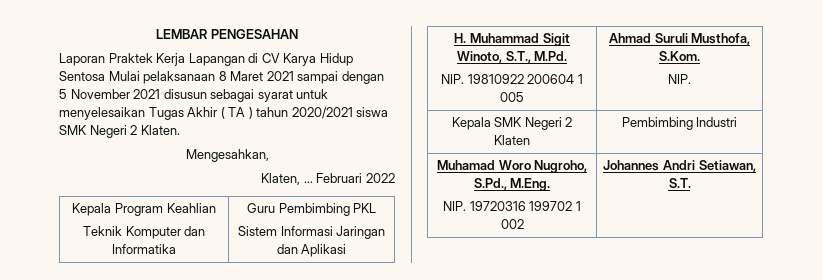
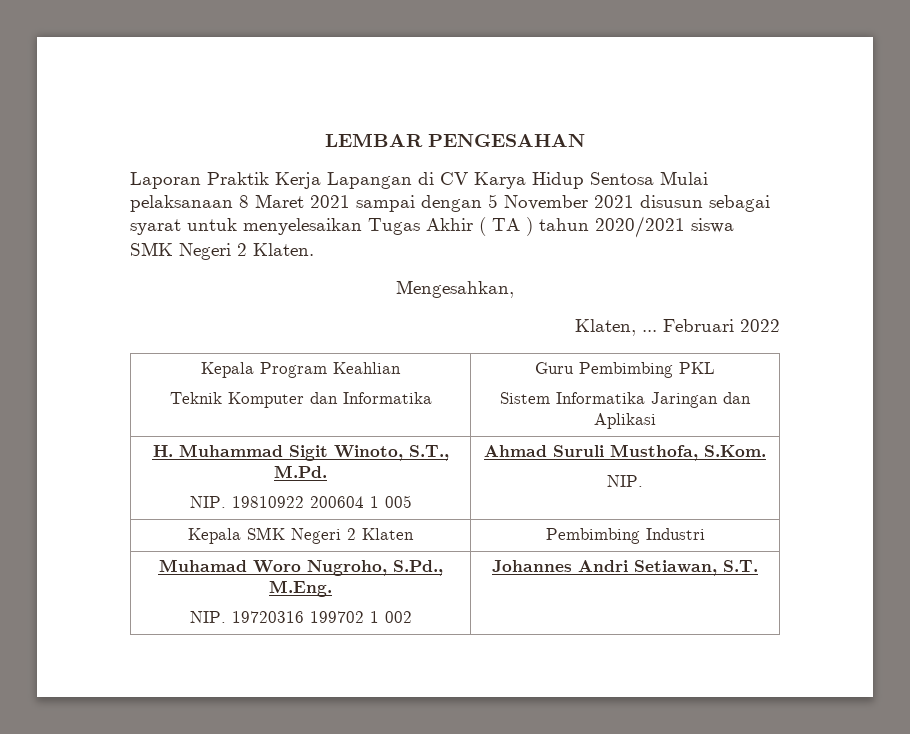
[108,53,153,63] Praktek -> [207,172,269,185] Praktik
[280,226,333,236] Informasi -> [556,392,645,404] Informatika

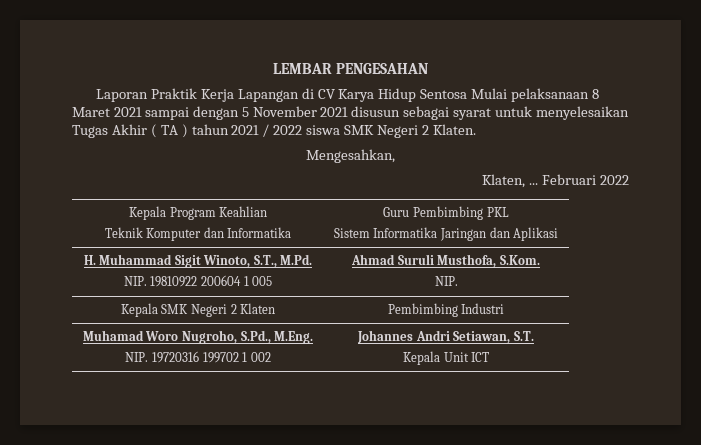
[595,216,685,238] 2020/2021 -> [231,124,303,137] 2021 / 2022
(758, 566) none -> [402,351,490,365] // Kepala Unit ICT

